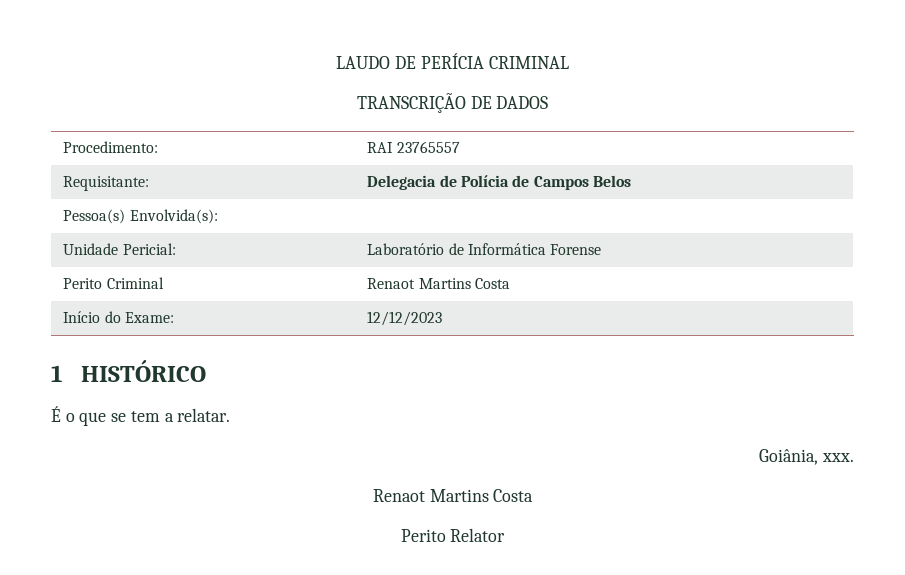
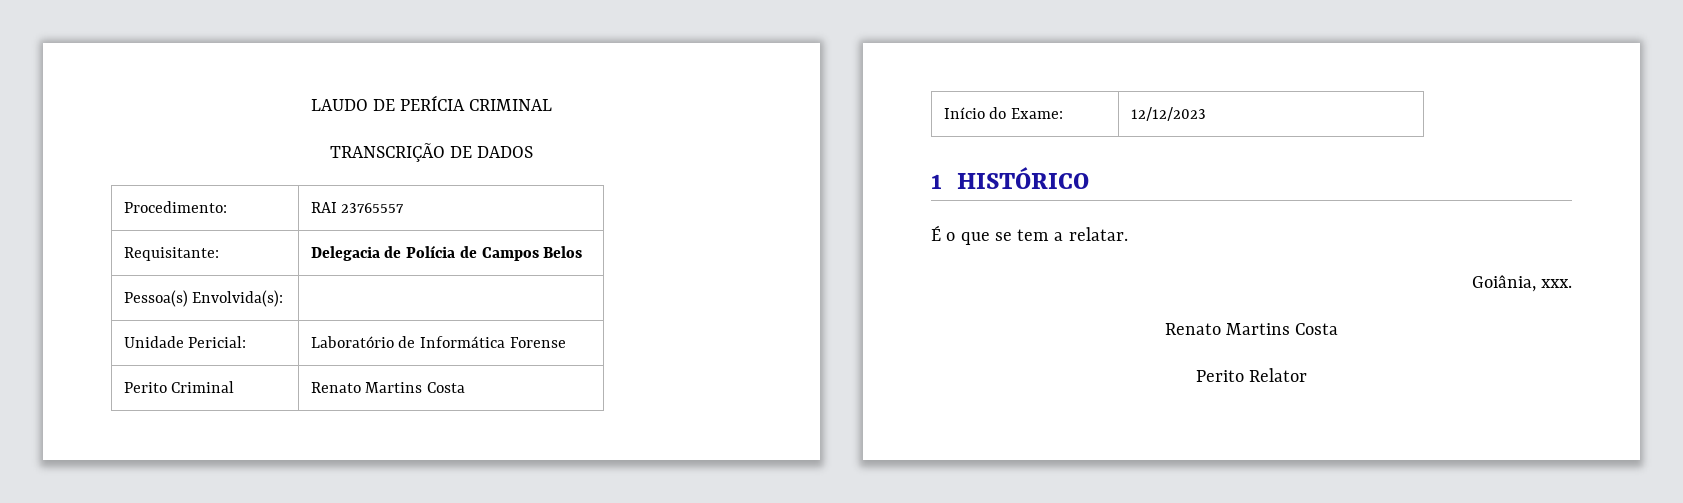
[367,278,416,289] Renaot -> [310,382,361,393] Renato
[372,489,425,502] Renaot -> [1164,323,1221,335] Renato

